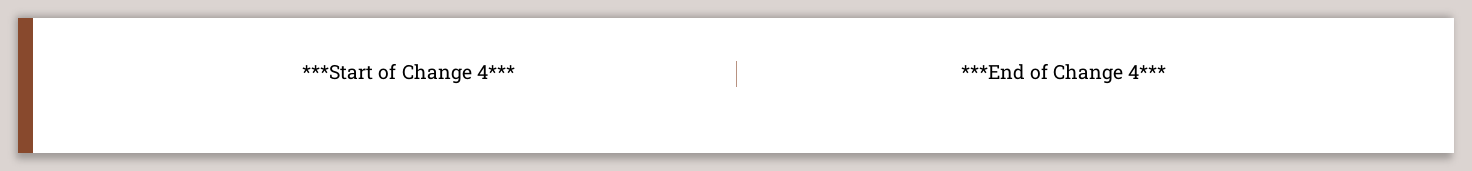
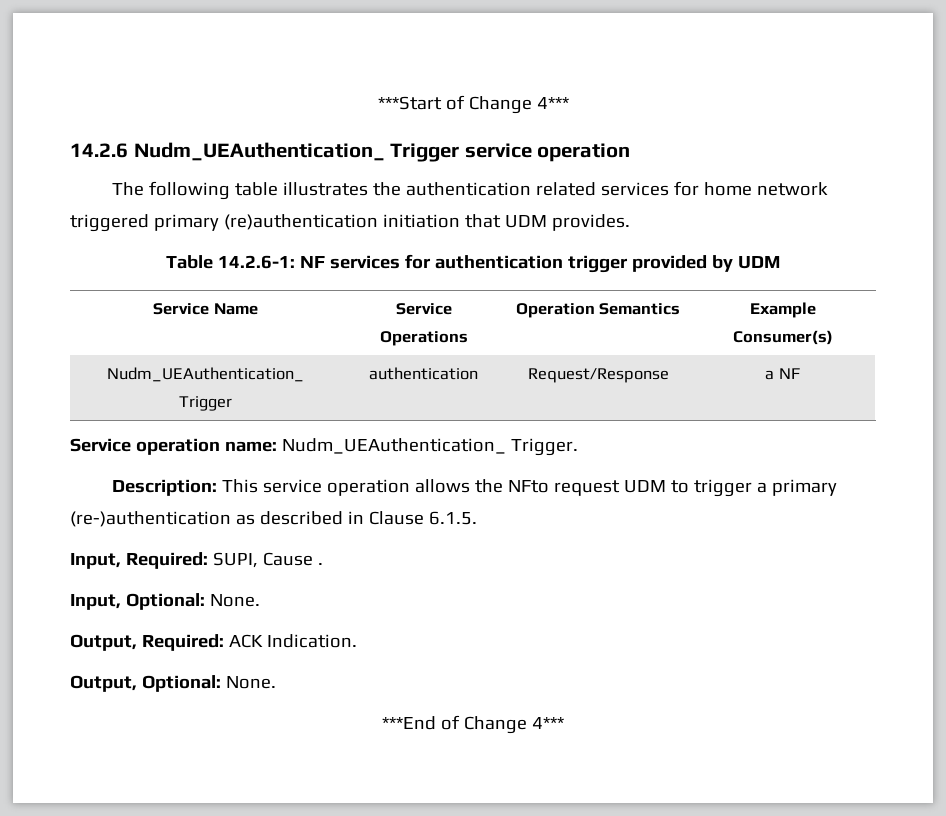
(515, 72) none -> [70,142,631,162] [111,181,828,200] [70,214,630,232] [166,254,780,273] [153,303,258,315] [395,303,452,315] [379,331,468,346] [515,303,681,318] [749,302,816,318] [732,330,833,345] [107,367,304,382] [179,396,232,411] [369,367,478,380] [527,368,669,383] [765,368,800,380] [70,438,578,456] [111,479,837,497] [70,511,477,527] [70,552,323,569] [70,593,260,610] [70,634,357,651] [70,675,276,692] // 14.2.6 Nudm_UEAuthentication_ Trigger service operation // The following table illustrates the authentication related services for home network triggered primary (re)authentication initiation that UDM provides. // Table 14.2.6-1: NF services for authentication trigger provided by UDM // Service Name | Service Operations | Operation Semantics | Example Consumer(s) // Nudm_UEAuthentication_ Trigger | authentication | Request/Response | a NF // Service operation name: Nudm_UEAuthentication_ Trigger. // Description: This service operation allows the NFto request UDM to trigger a primary (re-)authentication as described in Clause 6.1.5. // Input, Required: SUPI, Cause . // Input, Optional: None. // Output, Required: ACK Indication. // Output, Optional: None.

